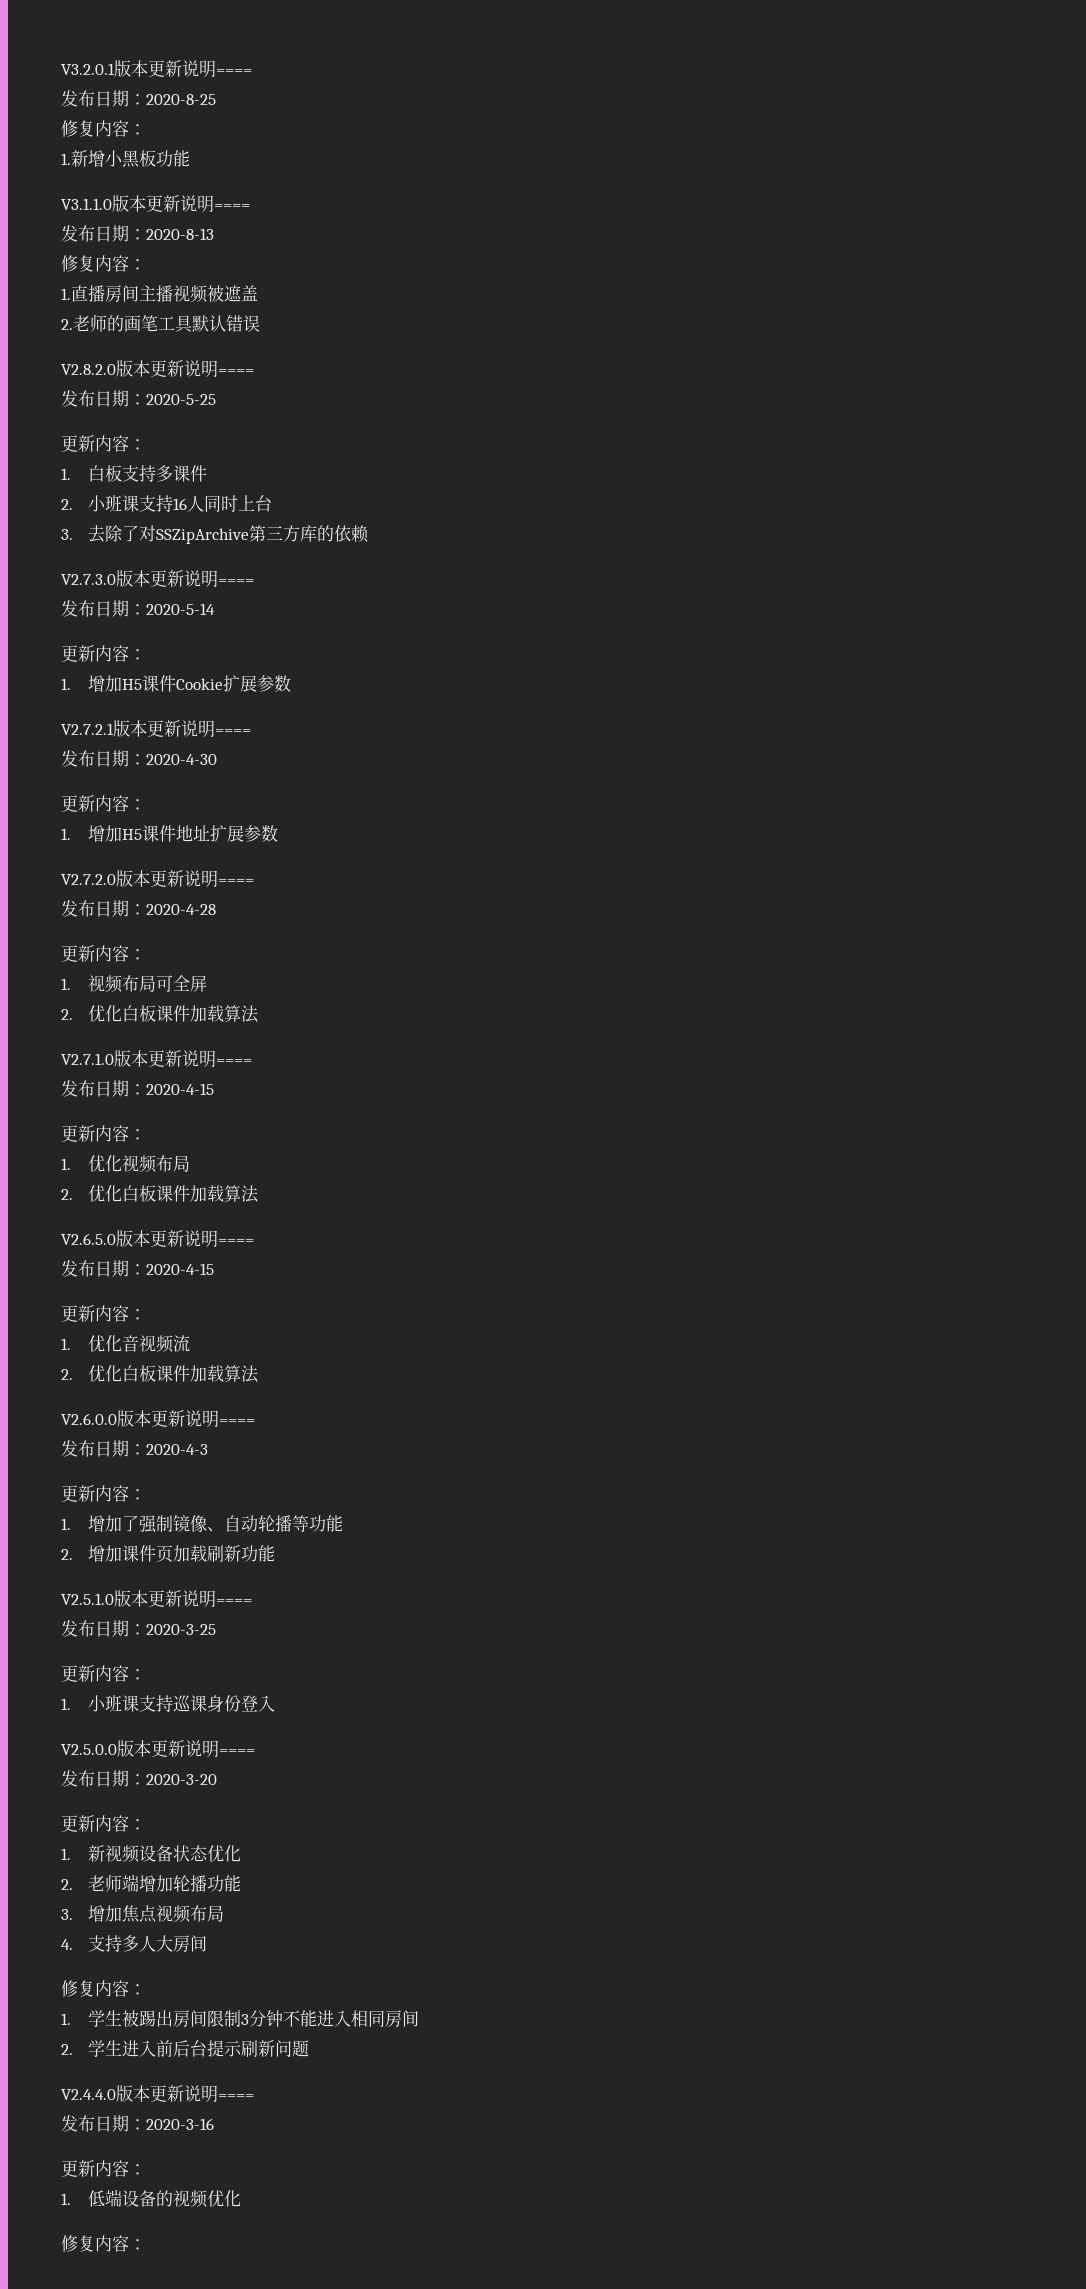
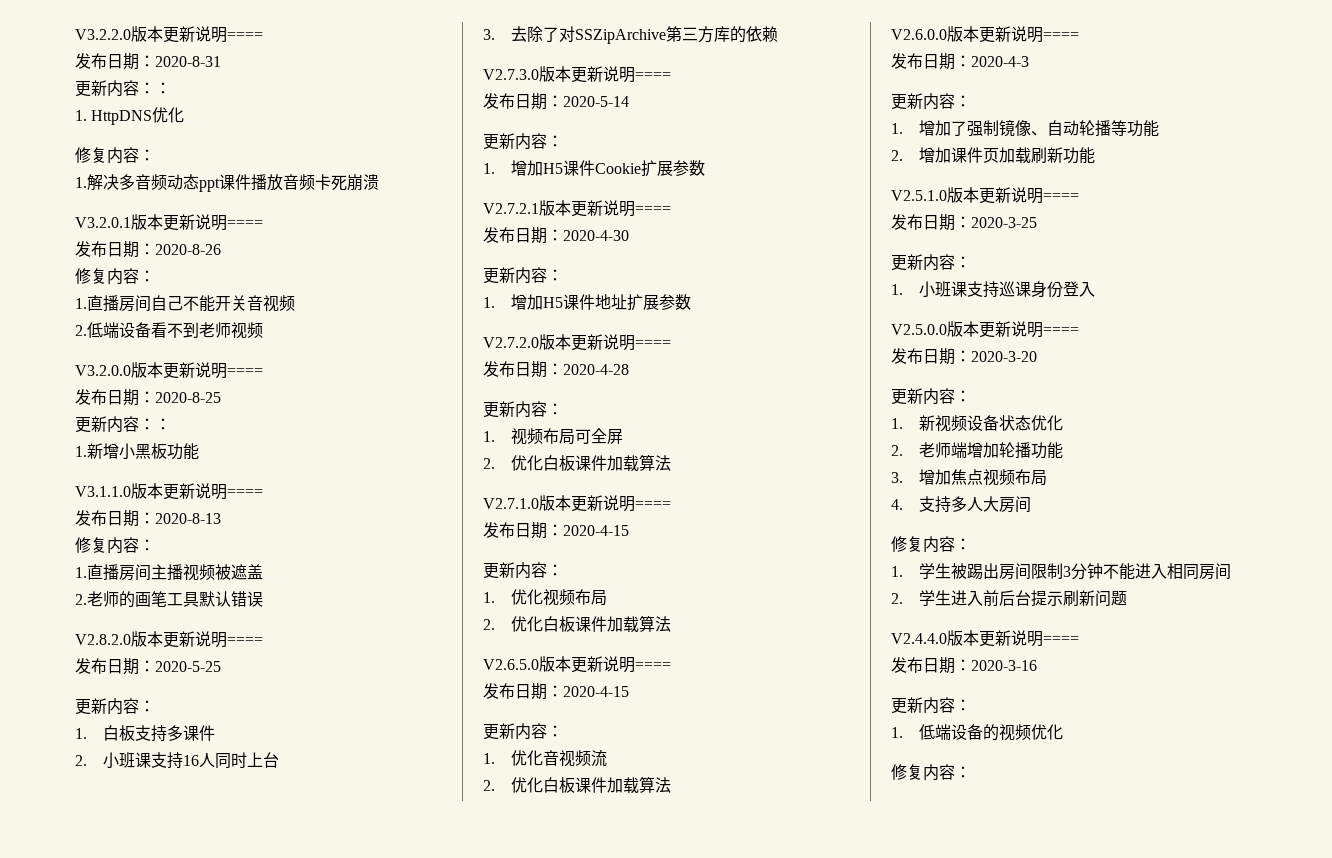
(61, 69) none -> [75,26,263,43] [75,53,221,70] [75,80,171,97] [75,107,185,125] [75,147,155,164] [75,174,379,192] V3.2.2.0版本更新说明==== // 发布日期：2020-8-31 // 更新内容：： // 1. HttpDNS优化 // 修复内容： // 1.解决多音频动态ppt课件播放音频卡死崩溃 //
(252, 72) none -> [75,241,221,258] [75,268,155,285] [75,295,295,312] [75,322,263,339] [75,362,263,379] // 发布日期：2020-8-26 // 修复内容： // 1.直播房间自己不能开关音视频 // 2.低端设备看不到老师视频 // V3.2.0.0版本更新说明====
[61,120,146,137] 修复内容： -> [75,416,171,433] 更新内容：：

